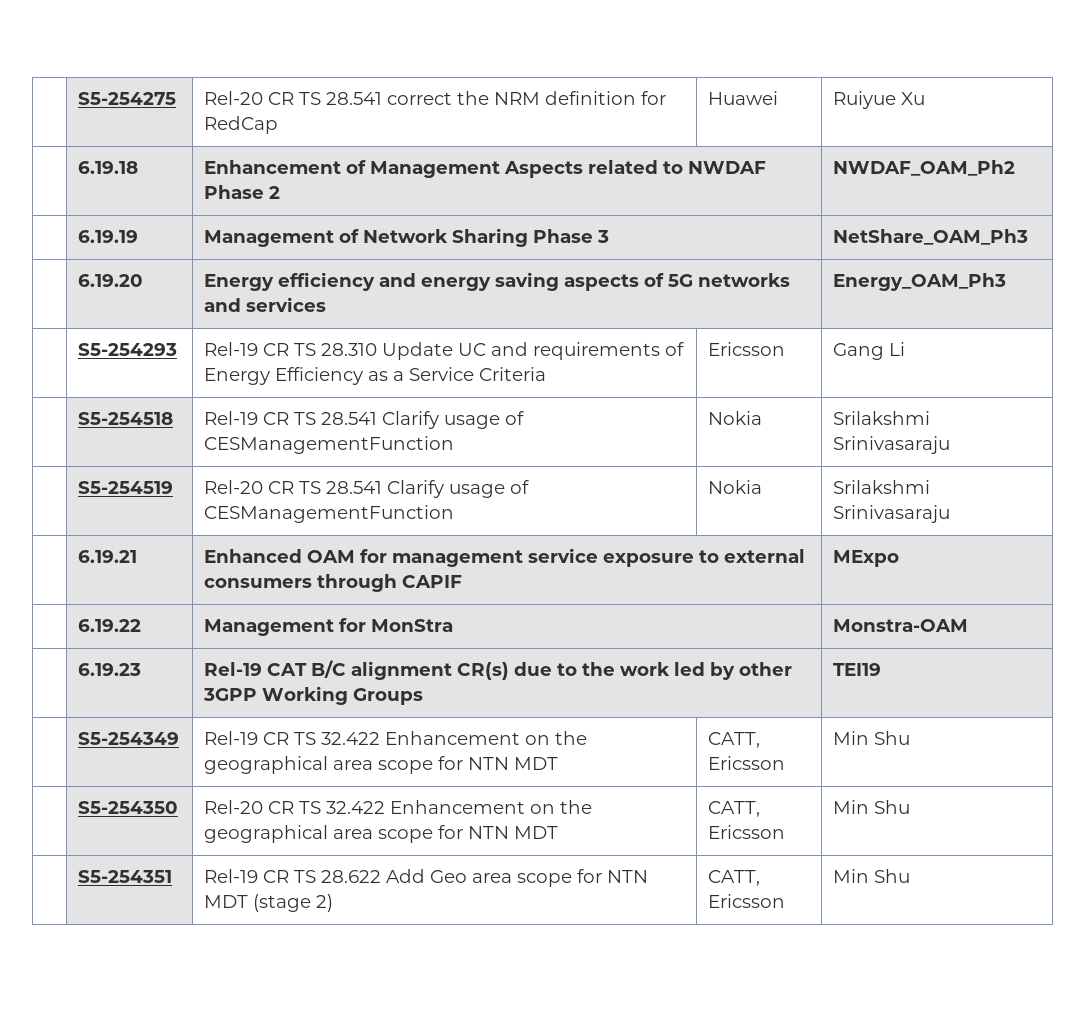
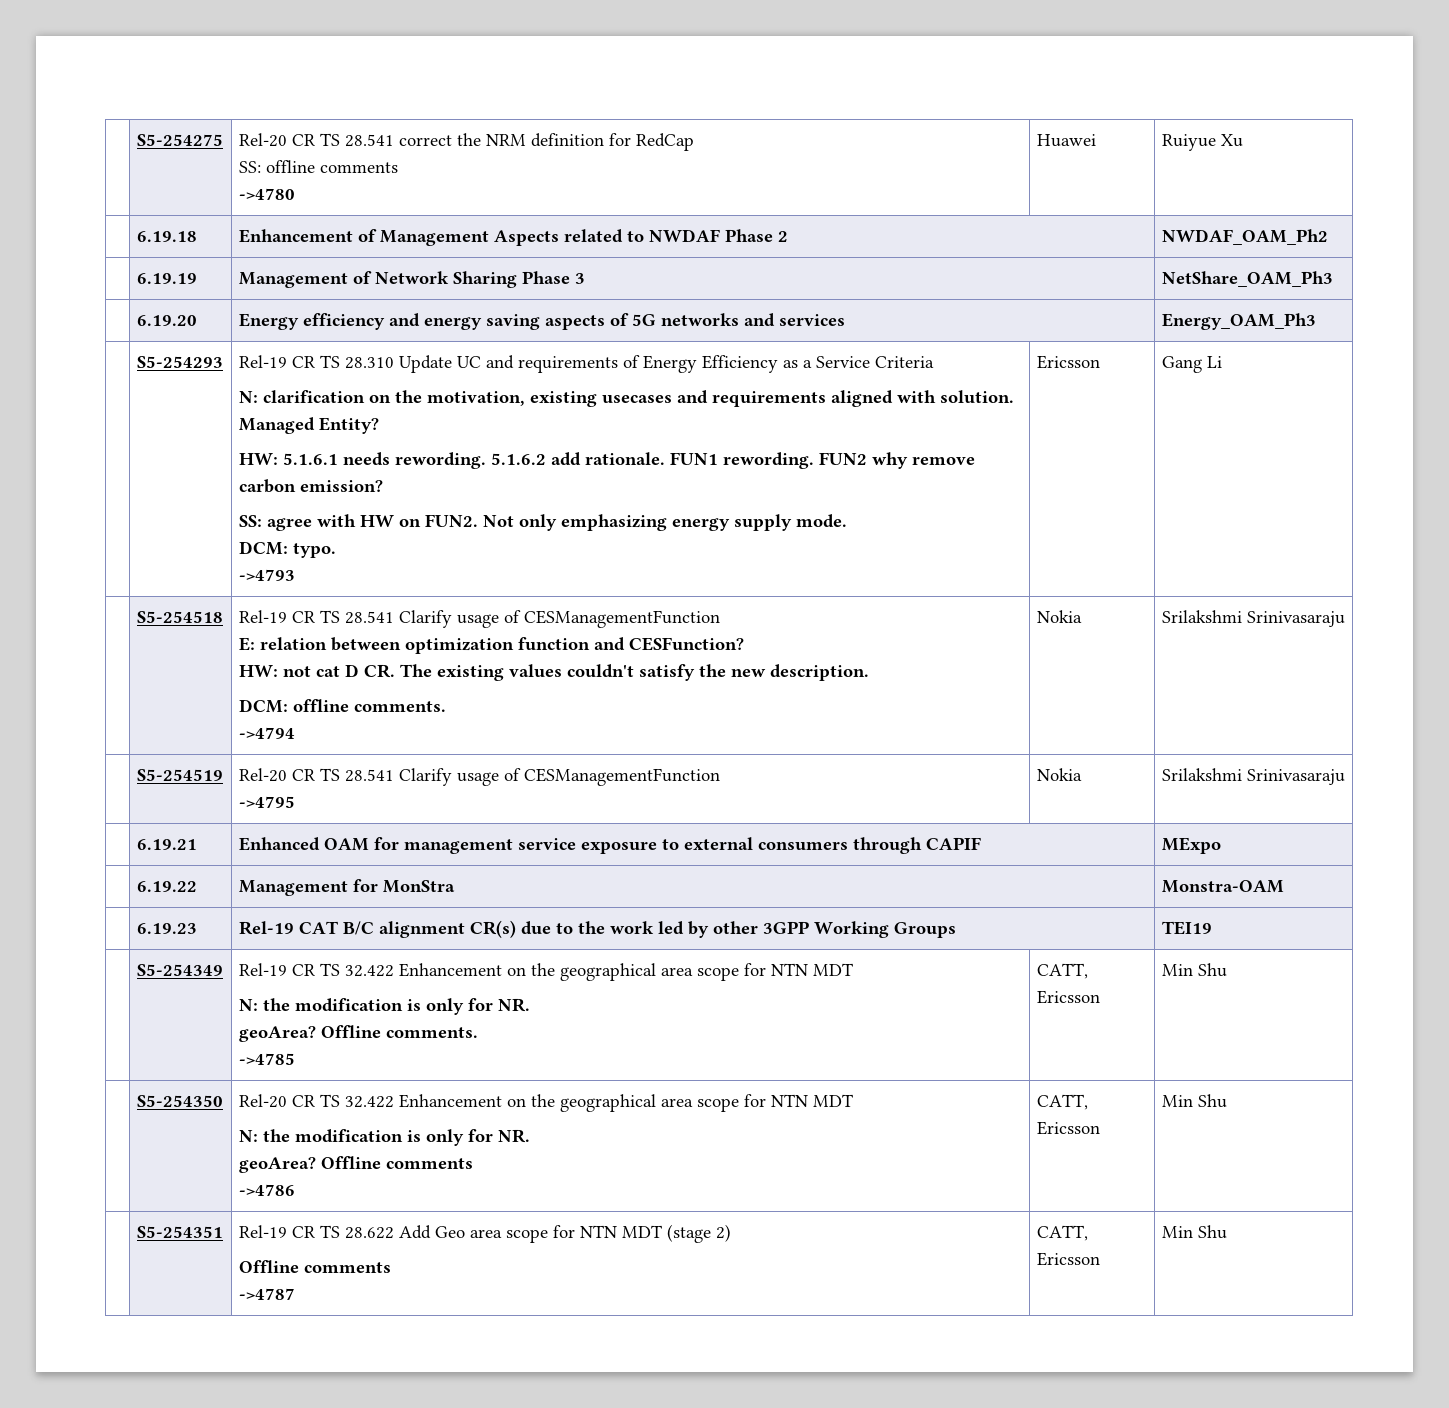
(279, 125) none -> [238,160,398,173] [238,188,295,200] // SS: offline comments // ->4780
(547, 374) none -> [238,390,1014,407] [238,417,379,434] [238,452,975,469] [238,479,383,493] [238,514,847,531] [238,541,336,558] [238,569,295,581] // N: clarification on the motivation, existing usecases and requirements aligned with solution. Managed Entity? // HW: 5.1.6.1 needs rewording. 5.1.6.2 add rationale. FUN1 rewording. FUN2 why remove carbon emission? // SS: agree with HW on FUN2. Not only emphasizing energy supply mode. // DCM: typo. // ->4793
(455, 445) none -> [238,637,744,654] [238,664,869,681] [238,699,446,713] [238,727,295,739] // E: relation between optimization function and CESFunction? // HW: not cat D CR. The existing values couldn't satisfy the new description. // DCM: offline comments. // ->4794
(455, 514) none -> [238,796,295,808] // ->4795
(559, 763) none -> [238,998,530,1015] [238,1025,478,1042] [238,1053,295,1065] // N: the modification is only for NR. // geoArea? Offline comments. // ->4785
(559, 832) none -> [238,1129,530,1146] [238,1156,473,1173] [238,1184,295,1196] // N: the modification is only for NR. // geoArea? Offline comments // ->4786
(334, 903) none -> [238,1260,391,1273] [238,1288,295,1300] // Offline comments // ->4787

